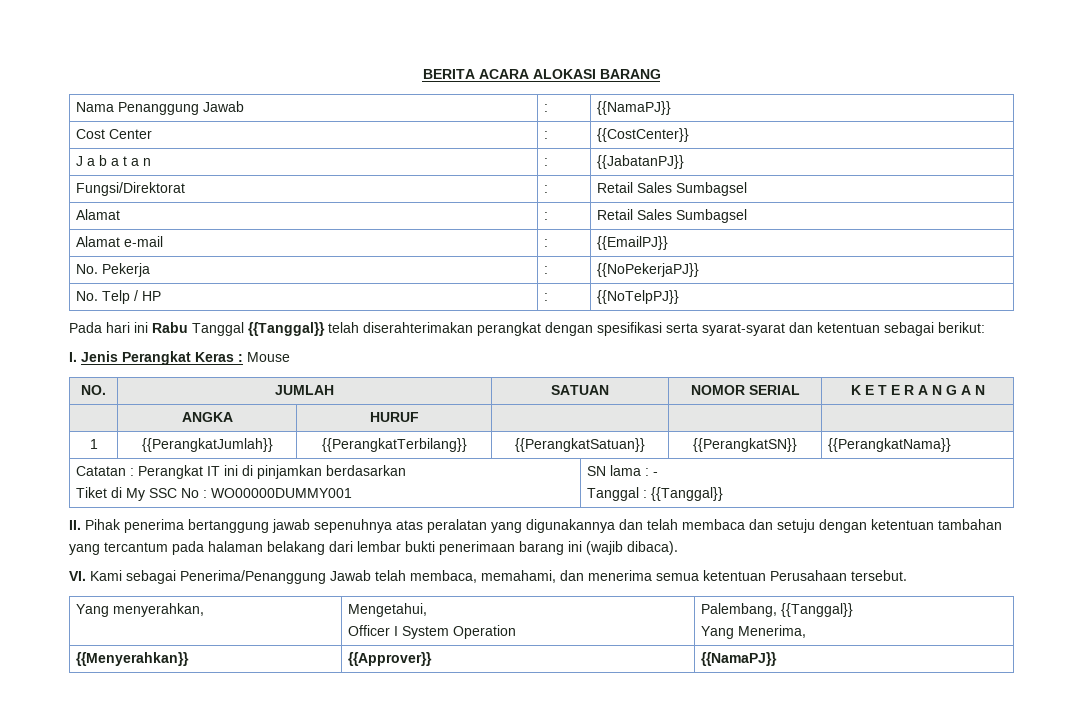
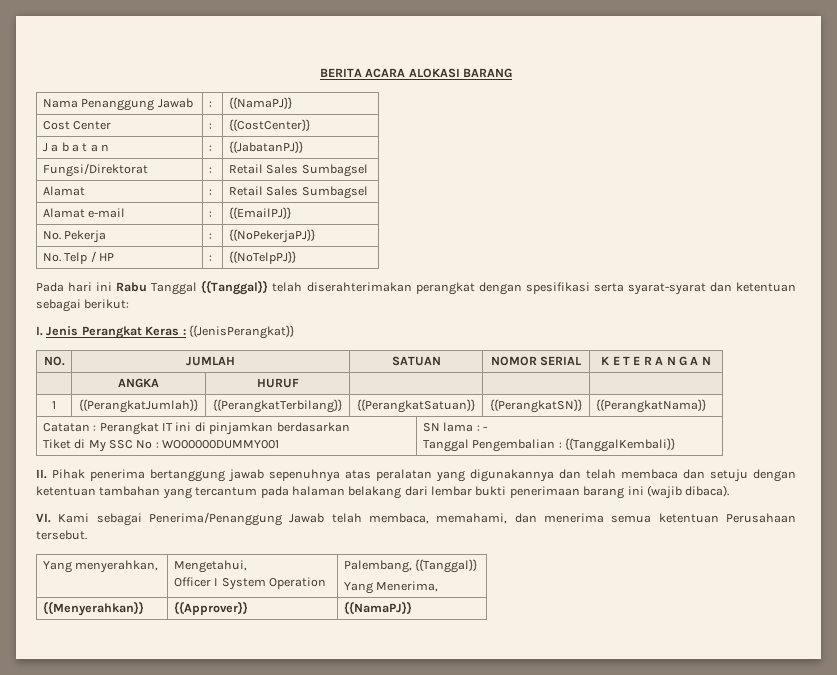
[247,352,290,362] Mouse -> [188,325,294,339] {{JenisPerangkat}}
[642,487,723,501] : {{Tanggal}} -> [472,438,676,452] Pengembalian : {{TanggalKembali}}

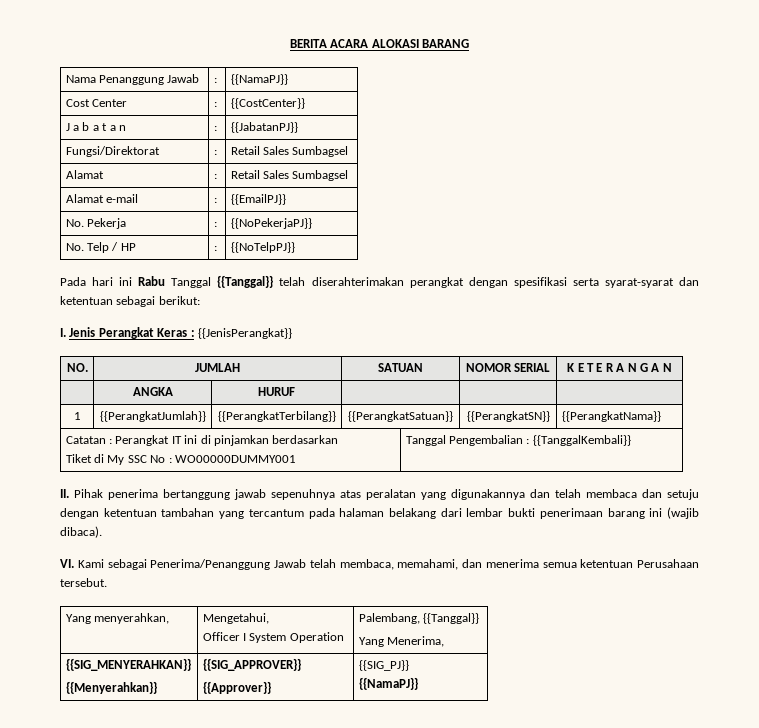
[422,422,488,432] SN lama : - // -> (296, 459) none
(439, 586) none -> [65,658,191,671] {{SIG_MENYERAHKAN}} //
(144, 609) none -> [202,658,301,671] {{SIG_APPROVER}} //
(248, 608) none -> [358,660,409,671] {{SIG_PJ}} //

